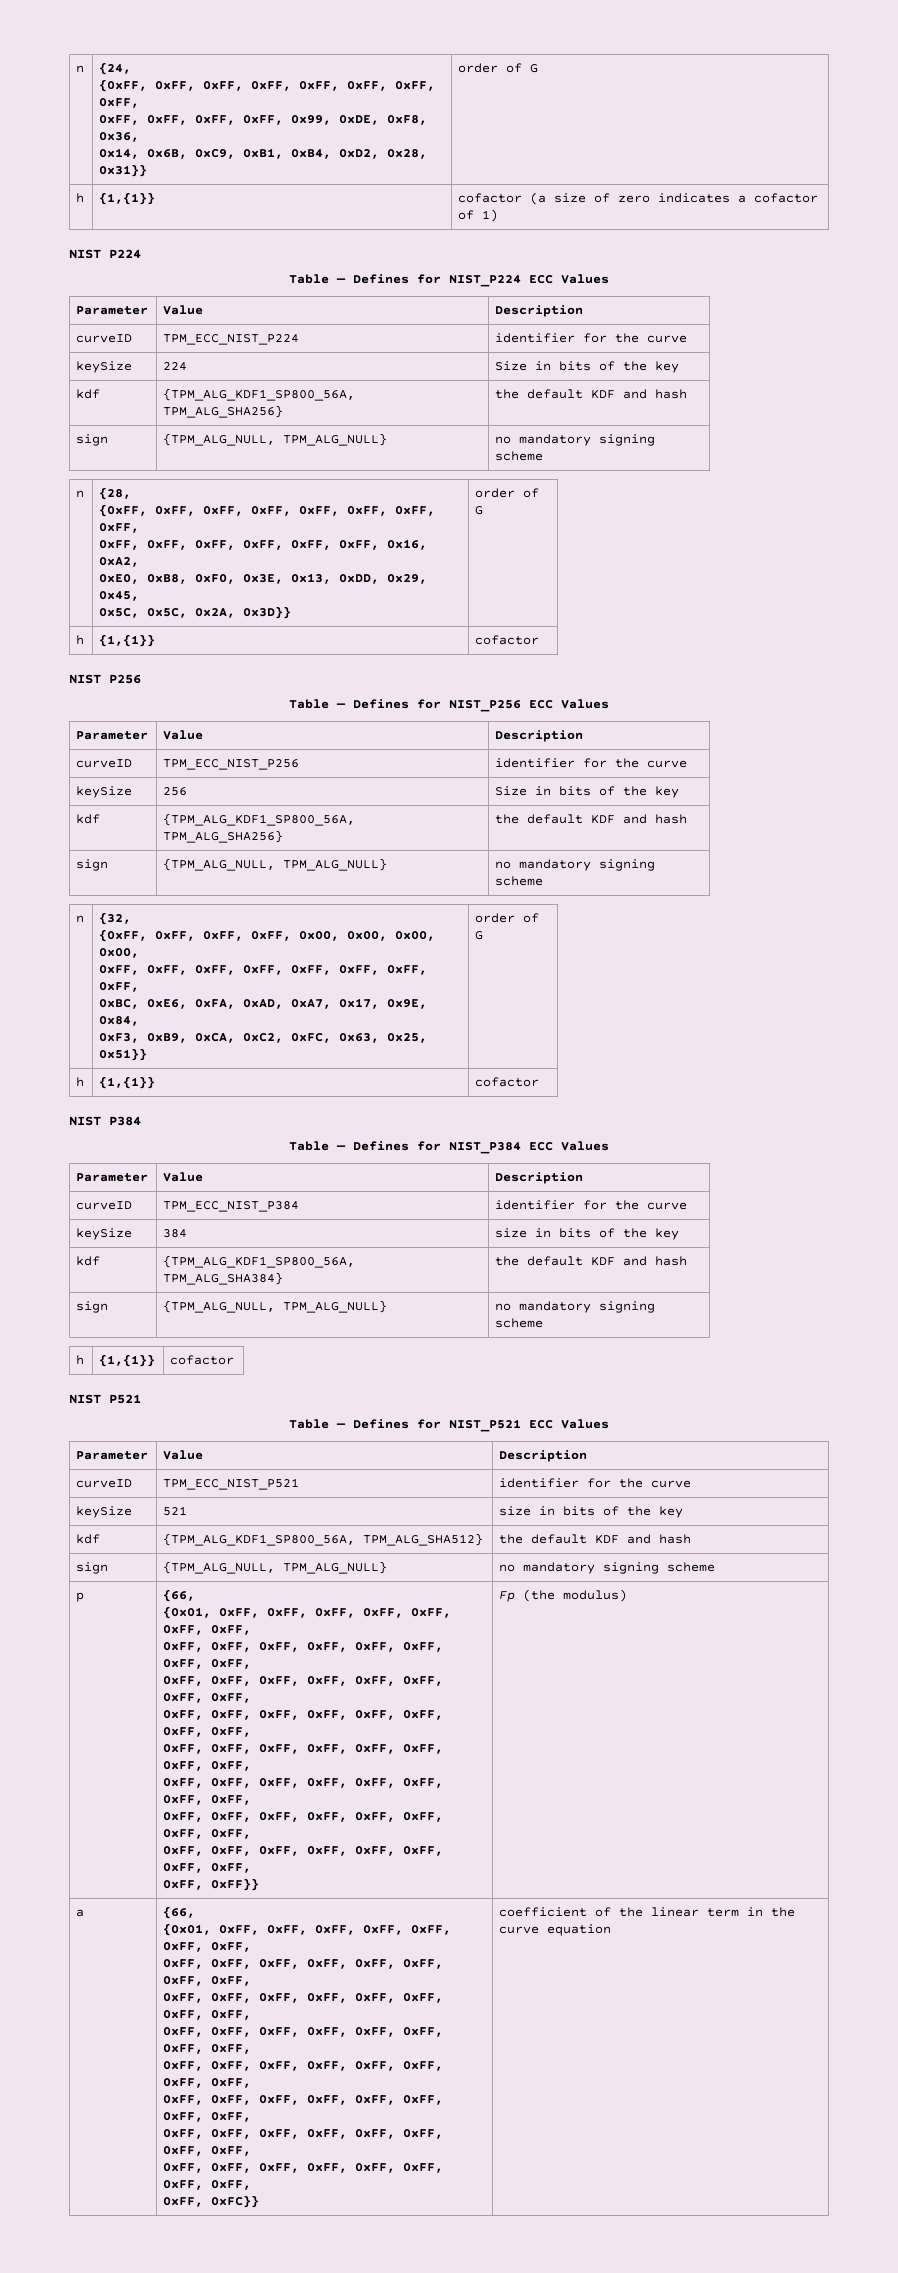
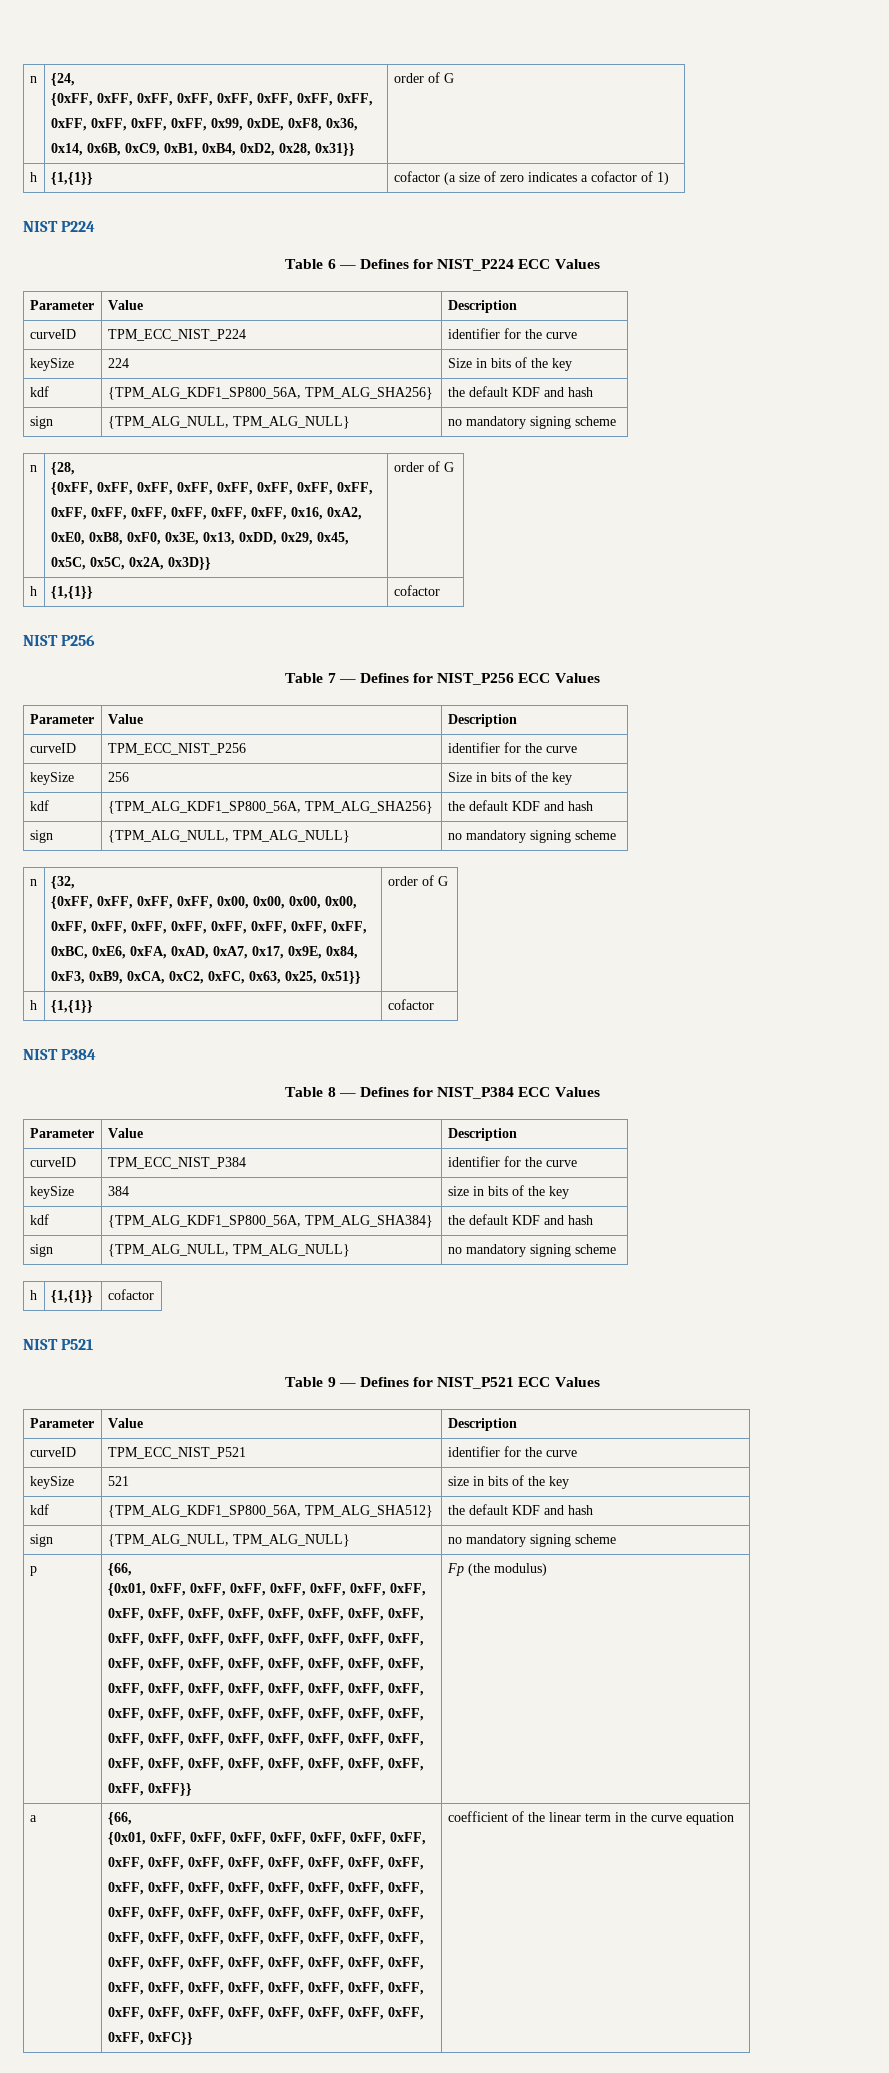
(329, 279) none -> [327,259,336,269] 6
(329, 704) none -> [327,673,336,683] 7
(329, 1146) none -> [327,1087,336,1097] 8
(329, 1424) none -> [327,1377,336,1387] 9

